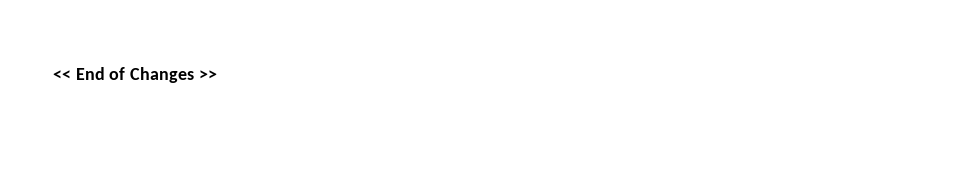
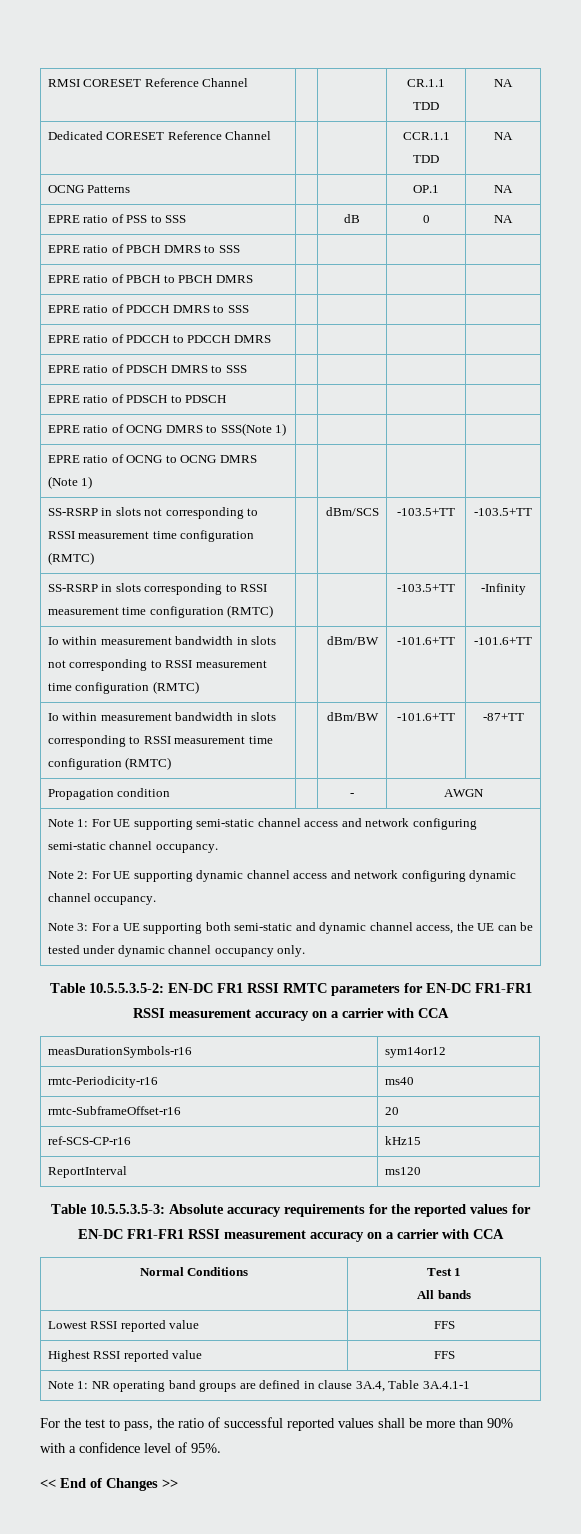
(53, 75) none -> [47,78,249,87] [407,79,445,87] [413,102,439,110] [494,79,513,87] [47,131,272,140] [402,132,450,140] [413,155,439,163] [494,132,513,140] [47,185,131,193] [413,185,439,193] [494,185,513,193] [47,214,187,223] [344,214,360,223] [422,215,430,223] [494,215,513,223] [47,244,240,253] [47,274,253,283] [47,304,249,313] [47,334,271,343] [47,364,247,373] [47,394,227,403] [47,423,287,436] [47,454,257,463] [47,476,93,489] [47,507,259,519] [47,530,255,542] [47,552,94,565] [325,507,379,516] [397,508,455,516] [474,508,532,516] [47,583,268,595] [47,605,274,618] [397,584,455,592] [480,583,526,595] [47,636,277,645] [47,659,267,671] [47,681,199,694] [326,636,379,645] [397,637,455,645] [474,637,532,645] [47,712,277,721] [47,735,273,747] [47,757,172,770] [326,712,379,721] [397,713,455,721] [482,713,524,721] [47,788,171,800] [350,793,354,797] [444,789,484,797] [47,818,477,830] [47,841,218,853] [47,870,517,882] [47,893,157,905] [47,922,534,934] [47,945,306,957] [49,983,532,996] [133,1008,449,1021] [47,1046,192,1058] [384,1047,446,1058] [47,1076,158,1088] [384,1077,414,1085] [47,1106,181,1115] [384,1107,399,1115] [47,1136,131,1145] [384,1136,421,1145] [47,1166,127,1178] [384,1167,421,1175] [51,1204,531,1217] [78,1229,504,1242] [139,1267,249,1276] [426,1268,462,1276] [417,1290,471,1299] [47,1320,200,1332] [433,1321,455,1329] [47,1350,203,1362] [433,1351,455,1359] [47,1380,470,1392] [40,1417,513,1431] [40,1442,221,1453] RMSI CORESET Reference Channel | | | CR.1.1 TDD | NA // Dedicated CORESET Reference Channel | | | CCR.1.1 TDD | NA // OCNG Patterns | | | OP.1 | NA // EPRE ratio of PSS to SSS | | dB | 0 | NA // EPRE ratio of PBCH DMRS to SSS | | | | // EPRE ratio of PBCH to PBCH DMRS | | | | // EPRE ratio of PDCCH DMRS to SSS | | | | // EPRE ratio of PDCCH to PDCCH DMRS | | | | // EPRE ratio of PDSCH DMRS to SSS | | | | // EPRE ratio of PDSCH to PDSCH | | | | // EPRE ratio of OCNG DMRS to SSS(Note 1) | | | | // EPRE ratio of OCNG to OCNG DMRS (Note 1) | | | | // SS-RSRP in slots not corresponding to RSSI measurement time configuration (RMTC) | | dBm/SCS | -103.5+TT | -103.5+TT // SS-RSRP in slots corresponding to RSSI measurement time configuration (RMTC) | | | -103.5+TT | -Infinity // Io within measurement bandwidth in slots not corresponding to RSSI measurement time configuration (RMTC) | | dBm/BW | -101.6+TT | -101.6+TT // Io within measurement bandwidth in slots corresponding to RSSI measurement time configuration (RMTC) | | dBm/BW | -101.6+TT | -87+TT // Propagation condition | | - | AWGN // Note 1: For UE supporting semi-static channel access and network configuring semi-static channel occupancy. // Note 2: For UE supporting dynamic channel access and network configuring dynamic channel occupancy. // Note 3: For a UE supporting both semi-static and dynamic channel access, the UE can be tested under dynamic channel occupancy only. // Table 10.5.5.3.5-2: EN-DC FR1 RSSI RMTC parameters for EN-DC FR1-FR1 RSSI measurement accuracy on a carrier with CCA // measDurationSymbols-r16 | sym14or12 // rmtc-Periodicity-r16 | ms40 // rmtc-SubframeOffset-r16 | 20 // ref-SCS-CP-r16 | kHz15 // ReportInterval | ms120 // Table 10.5.5.3.5-3: Absolute accuracy requirements for the reported values for EN-DC FR1-FR1 RSSI measurement accuracy on a carrier with CCA // Normal Conditions | Test 1 // All bands // Lowest RSSI reported value | FFS // Highest RSSI reported value | FFS // Note 1: NR operating band groups are defined in clause 3A.4, Table 3A.4.1-1 // For the test to pass, the ratio of successful reported values shall be more than 90% with a confidence level of 95%. //

